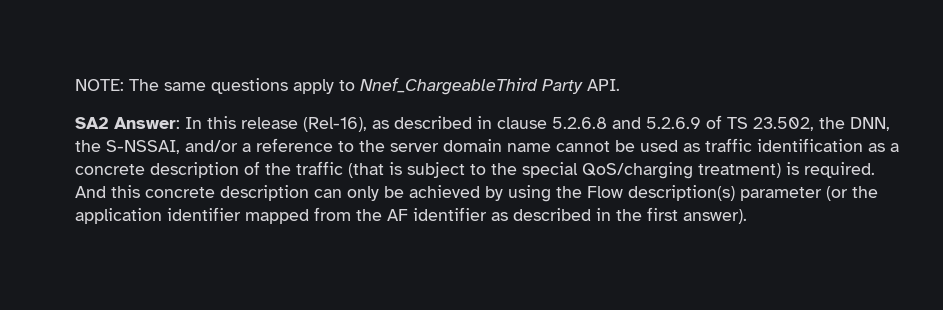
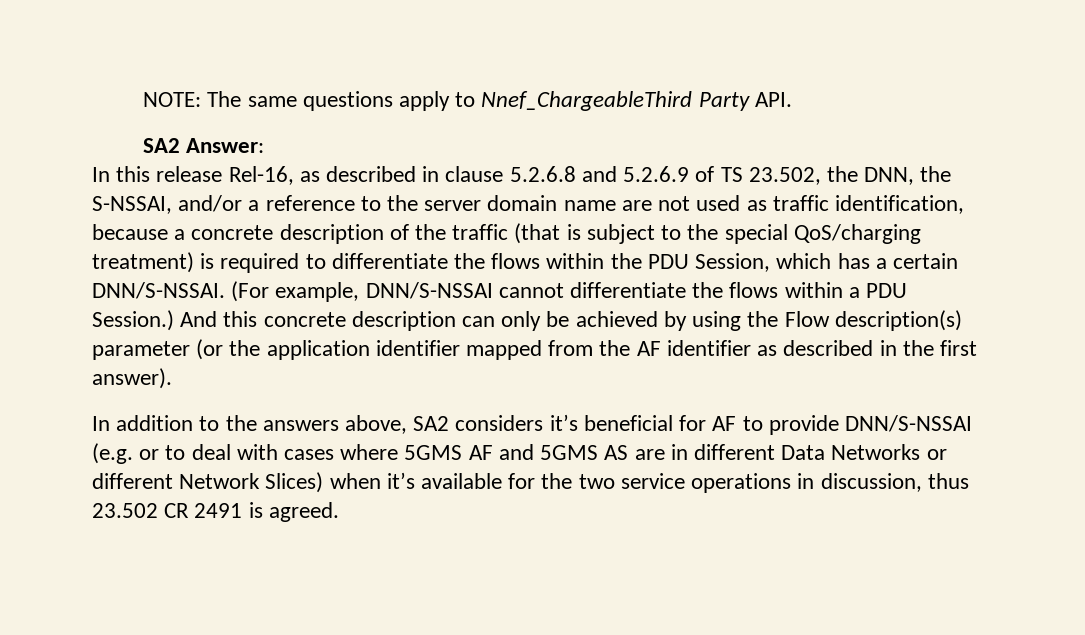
(181, 123) none -> (265, 145) //
[303,117,368,132] (Rel-16), -> [228,166,294,185] Rel-16,
[556,140,636,152] cannot be -> [621,196,691,211] are not
[757,138,886,152] identification as -> [834,195,964,214] [92,224,168,240] identification, because
[804,162,876,178] required. -> [220,253,958,273] [92,281,908,302] [92,310,174,331] required to differentiate the flows within the PDU Session, which has a certain DNN/S-NSSAI. (For example, DNN/S-NSSAI cannot differentiate the flows within a PDU Session.)
(748, 216) none -> [92,414,972,435] [92,443,947,464] [92,472,969,493] [92,502,339,522] // In addition to the answers above, SA2 considers it’s beneficial for AF to provide DNN/S-NSSAI (e.g. or to deal with cases where 5GMS AF and 5GMS AS are in different Data Networks or different Network Slices) when it’s available for the two service operations in discussion, thus 23.502 CR 2491 is agreed.

